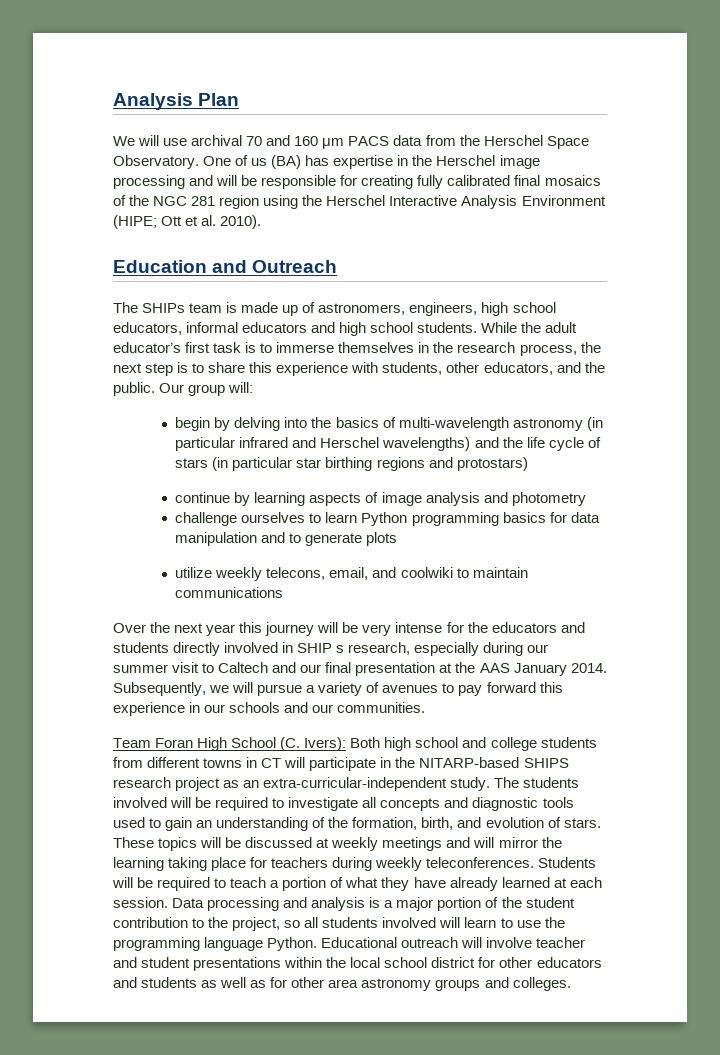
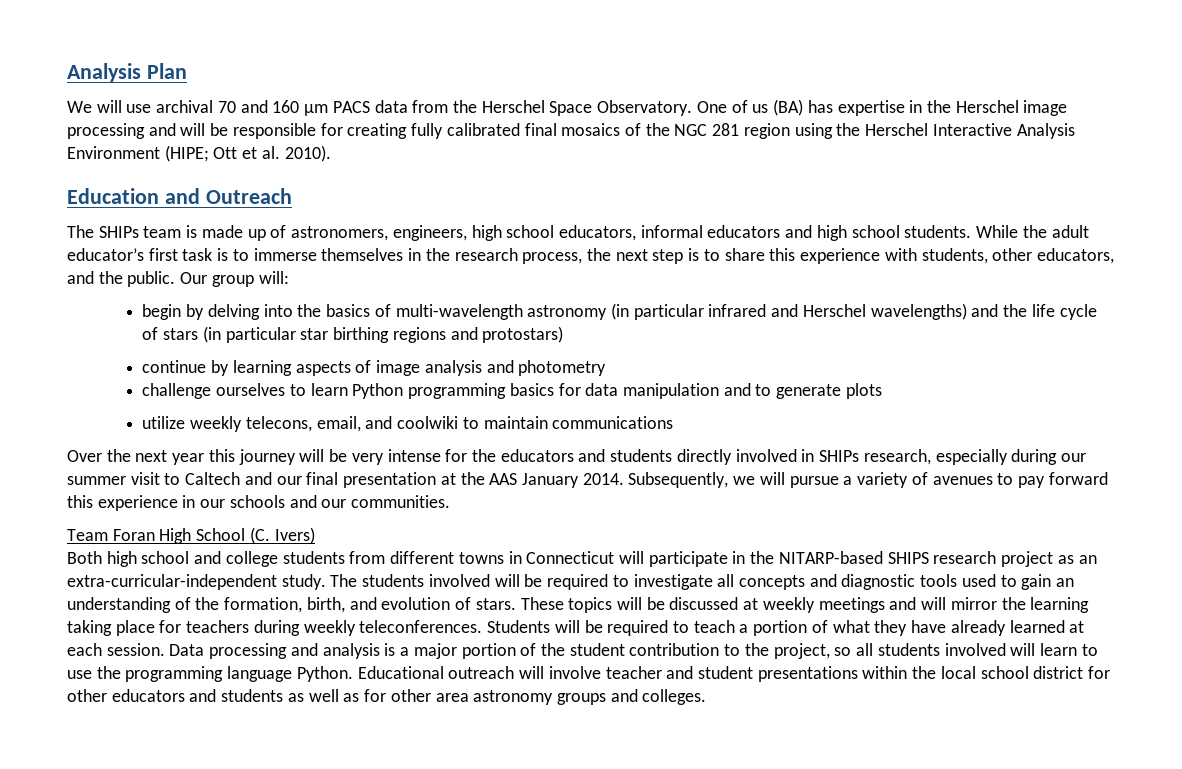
[297,643,345,653] SHIP s -> [819,450,860,462] SHIPs
[304,737,347,751] Ivers): -> [274,527,315,544] Ivers) //
[261,758,282,768] CT -> [526,551,615,564] Connecticut

